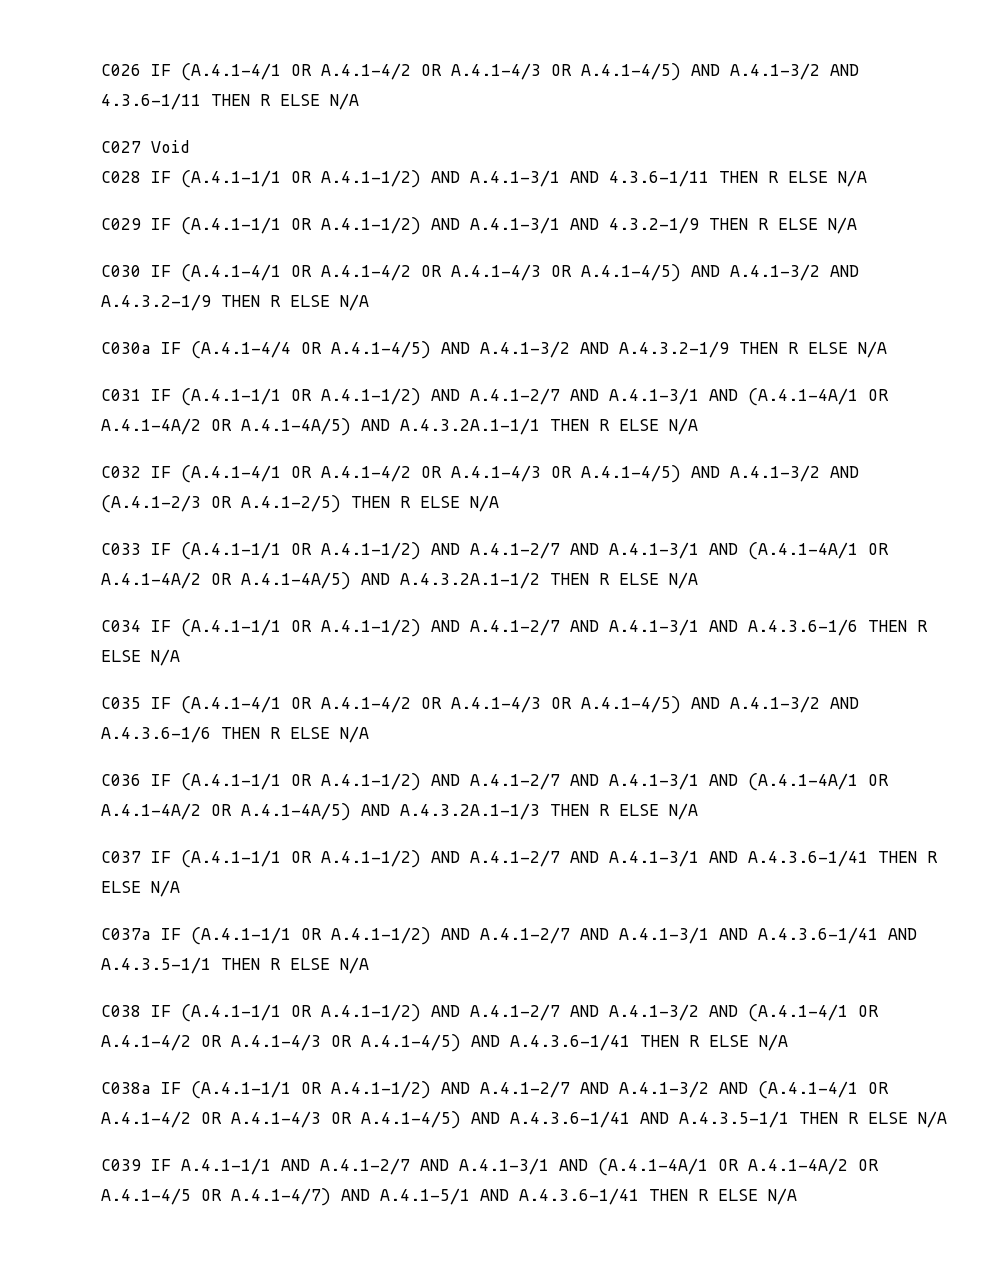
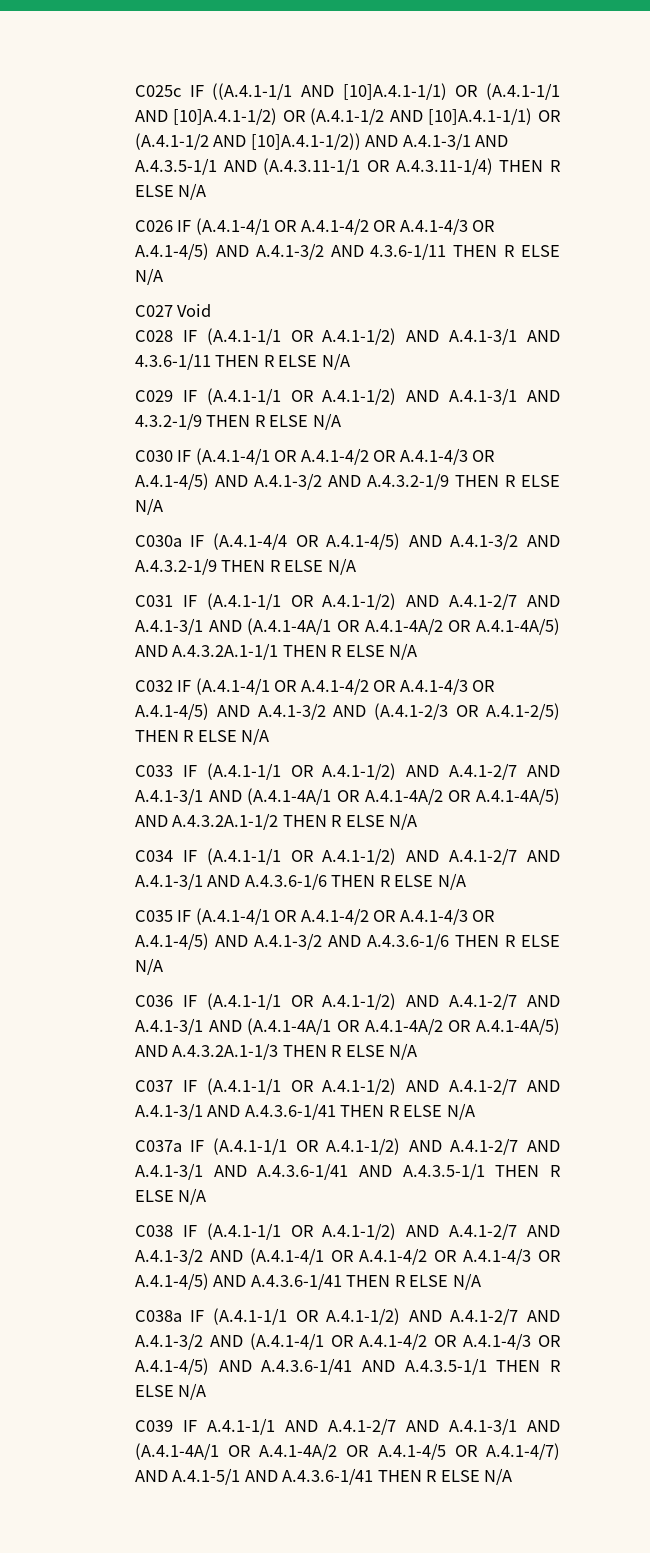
(100, 70) none -> [134,83,560,100] [134,108,560,125] [134,133,509,150] [134,158,560,175] [134,183,207,200] C025c IF ((A.4.1-1/1 AND [10]A.4.1-1/1) OR (A.4.1-1/1 AND [10]A.4.1-1/2) OR (A.4.1-1/2 AND [10]A.4.1-1/1) OR (A.4.1-1/2 AND [10]A.4.1-1/2)) AND A.4.1-3/1 AND A.4.3.5-1/1 AND (A.4.3.11-1/1 OR A.4.3.11-1/4) THEN R ELSE N/A //

